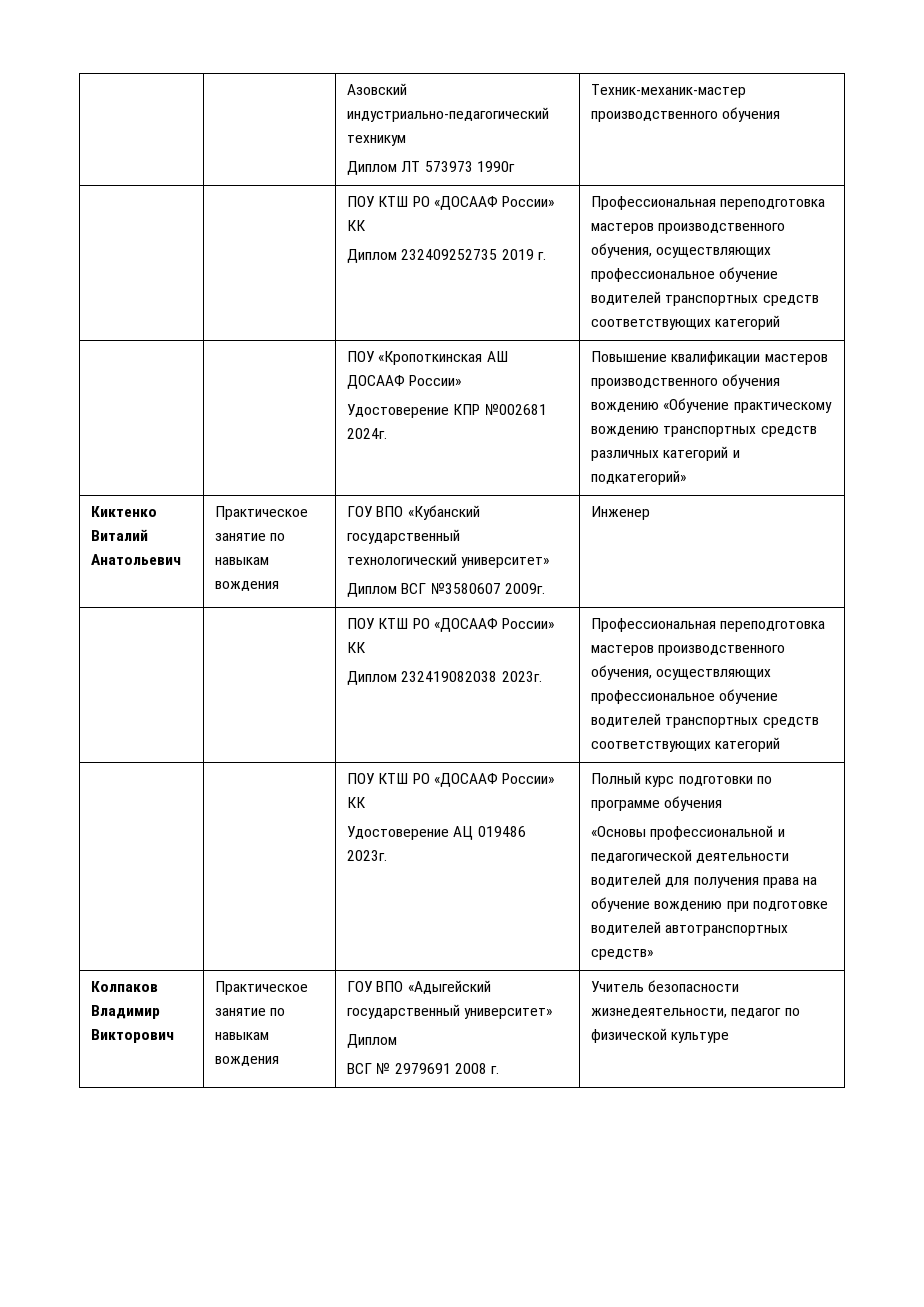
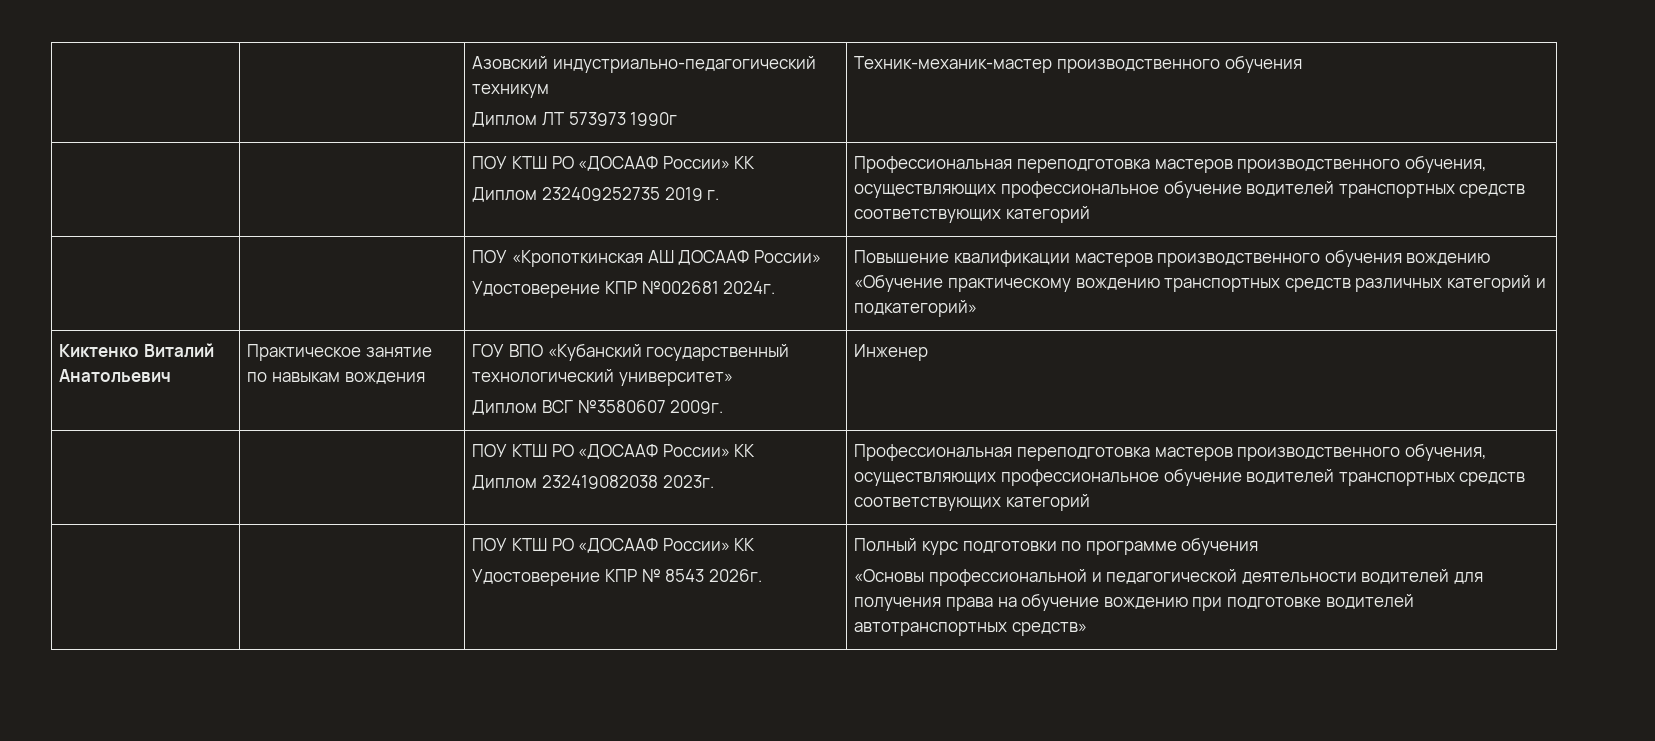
[453,826,526,840] [347,850,388,861] АЦ 019486 2023г. -> [605,568,762,582] КПР № 8543 2026г.
[91,981,159,992] [91,1005,161,1019] [91,1029,175,1043] [215,981,309,995] [215,1008,286,1016] [215,1032,270,1040] [215,1056,280,1066] [347,980,491,994] [347,1004,553,1019] [347,1034,398,1048] [347,1062,500,1074] [591,980,740,992] [591,1008,800,1018] [591,1028,730,1043] // Колпаков Владимир Викторович | Практическое занятие по навыкам вождения | ГОУ ВПО «Адыгейский государственный университет» // Диплом // ВСГ № 2979691 2008 г. | Учитель безопасности жизнедеятельности, педагог по физической культуре -> (1088, 629) none

